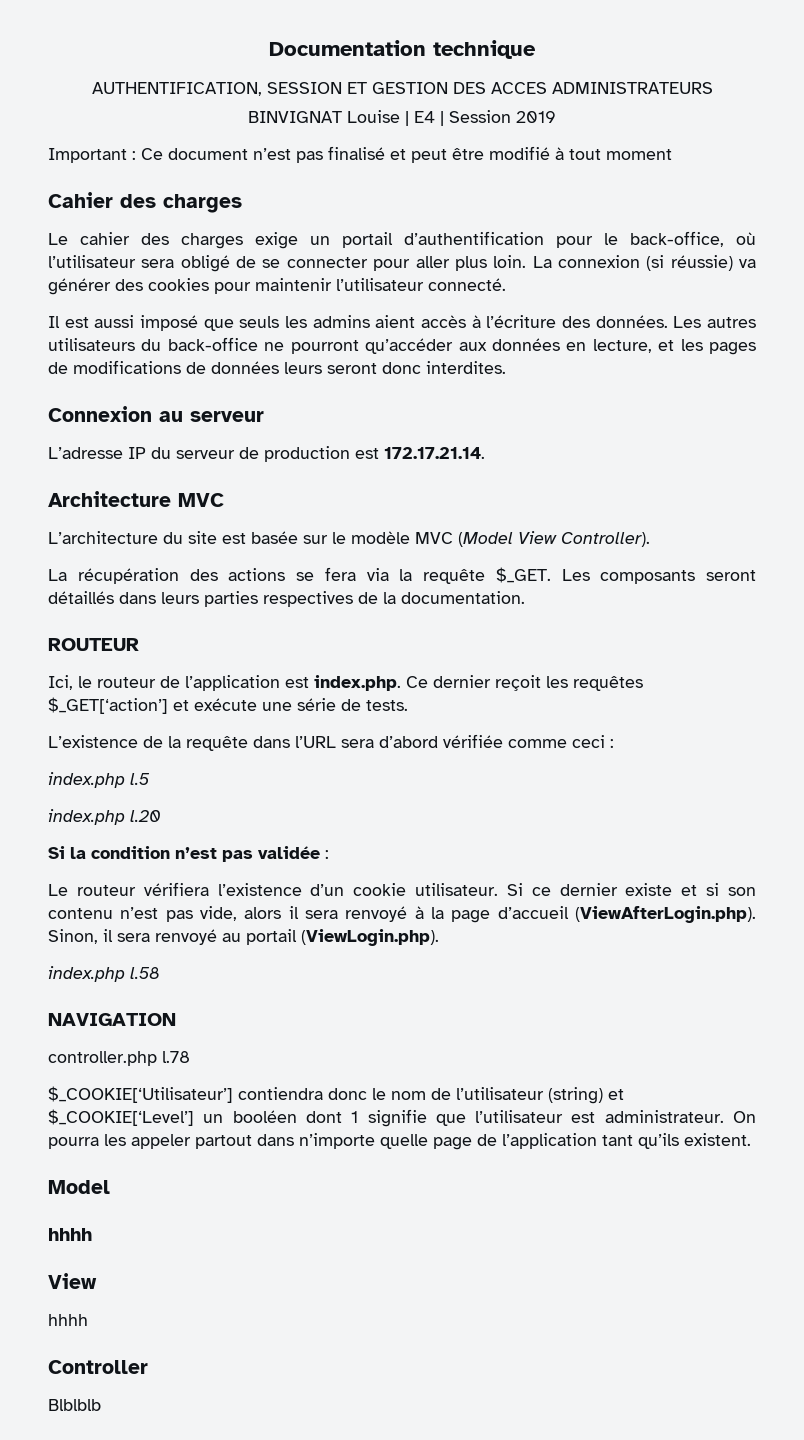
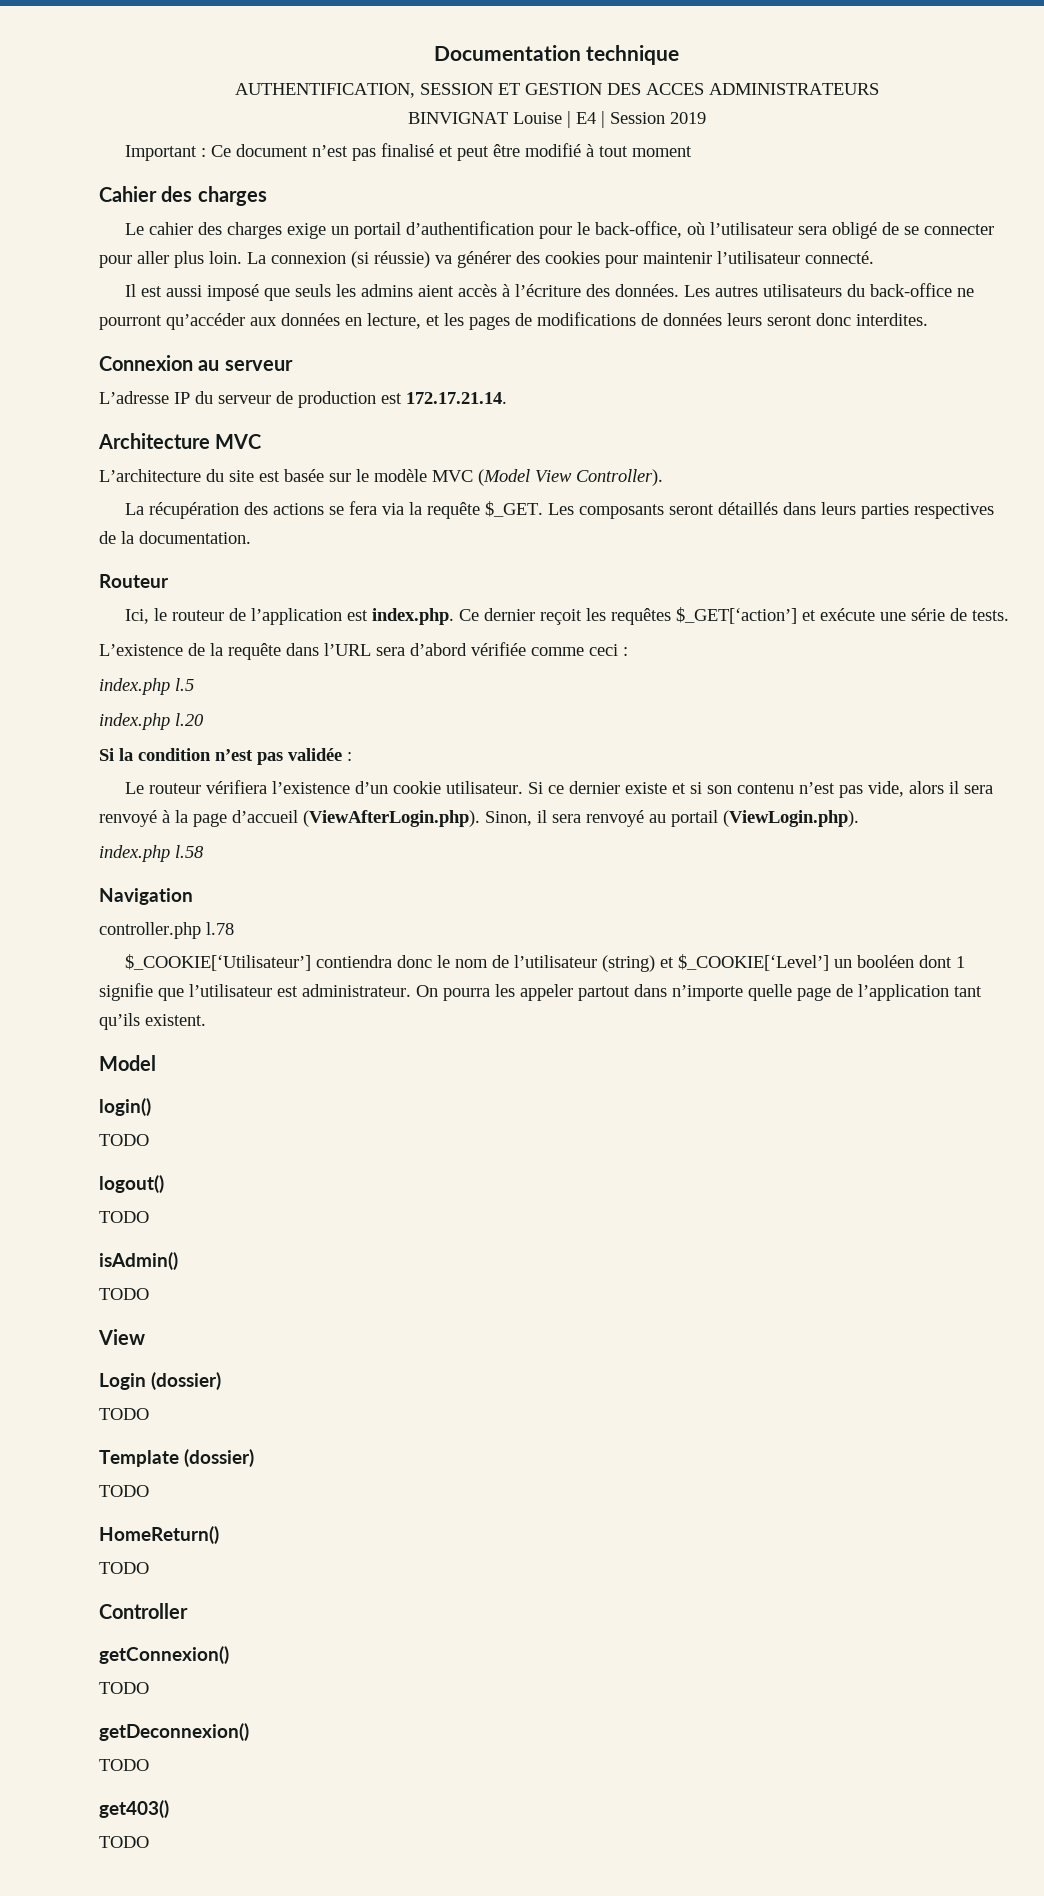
[48,638,139,651] ROUTEUR -> [99,574,169,588] Routeur
[48,1013,176,1026] NAVIGATION -> [99,888,193,905] Navigation
[48,1228,92,1241] [48,1273,97,1289] [48,1314,88,1326] [48,1360,148,1374] [48,1399,101,1411] hhhh // View // hhhh // Controller // Blblblb -> [99,1098,151,1116] [99,1134,149,1146] [99,1175,164,1193] [99,1211,149,1223] [99,1252,178,1270] [99,1288,149,1300] [98,1329,145,1345] [99,1372,221,1390] [99,1408,149,1420] [99,1449,254,1467] [99,1485,149,1497] [99,1526,219,1544] [99,1562,149,1574] [99,1603,188,1619] [99,1646,229,1664] [99,1682,149,1694] [99,1723,249,1741] [99,1759,149,1771] [99,1800,169,1818] [99,1836,149,1848] login() // TODO // logout() // TODO // isAdmin() // TODO // View // Login (dossier) // TODO // Template (dossier) // TODO // HomeReturn() // TODO // Controller // getConnexion() // TODO // getDeconnexion() // TODO // get403() // TODO

